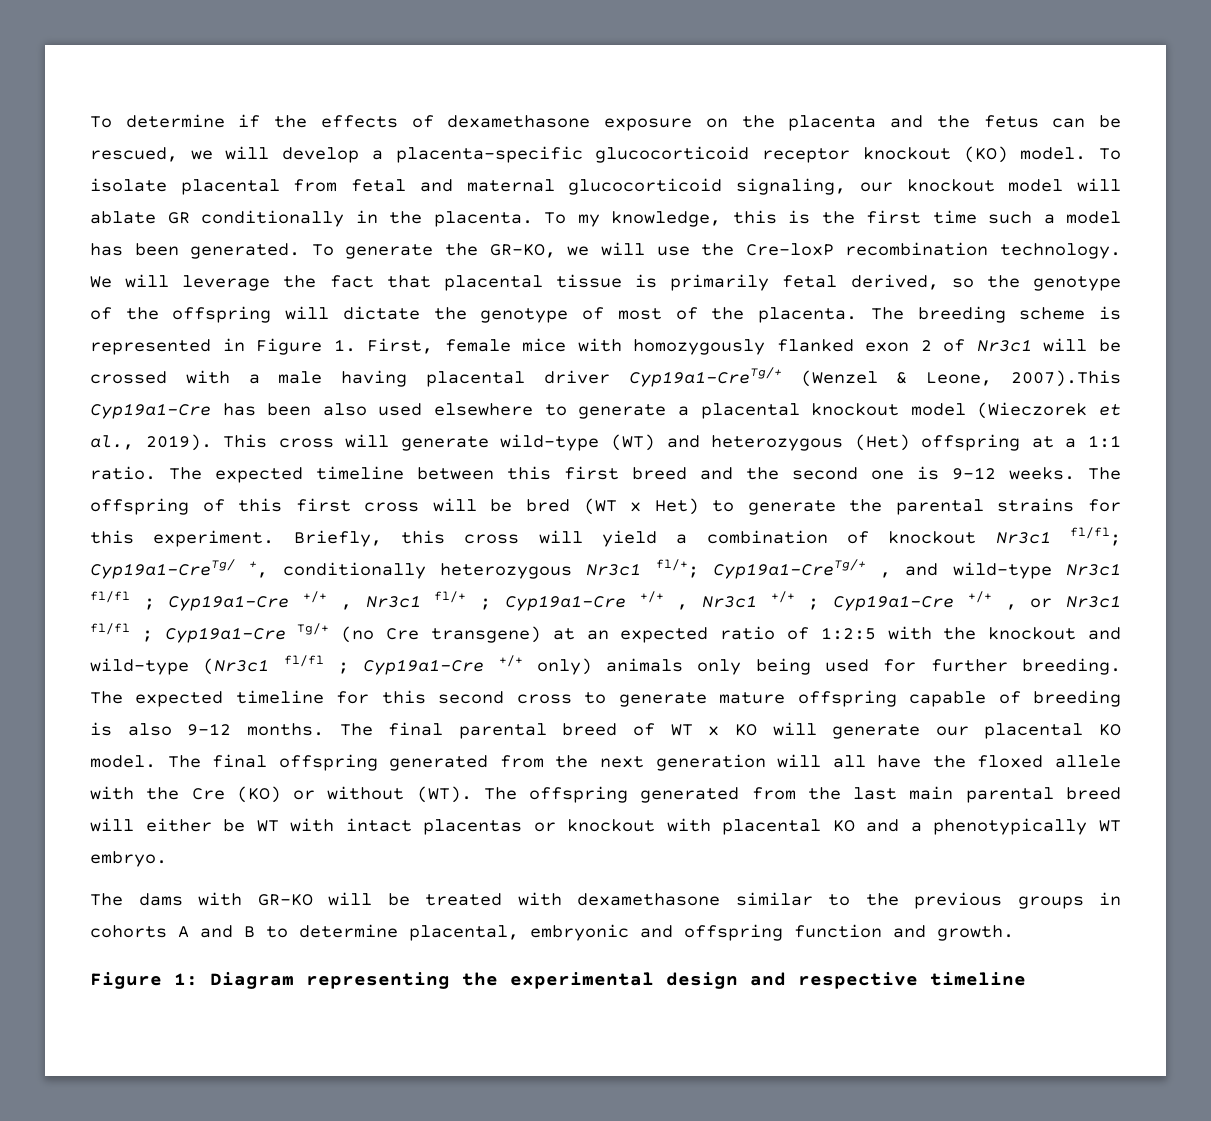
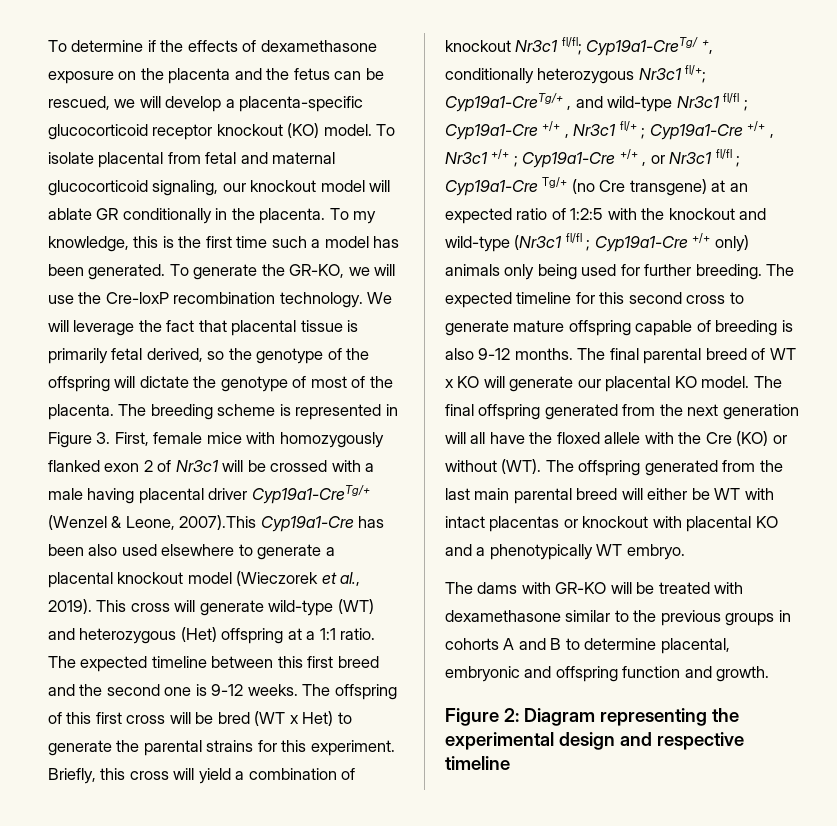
[333,339,356,352] 1. -> [96,432,111,444] 3.
[174,973,198,986] 1: -> [503,708,519,722] 2:

